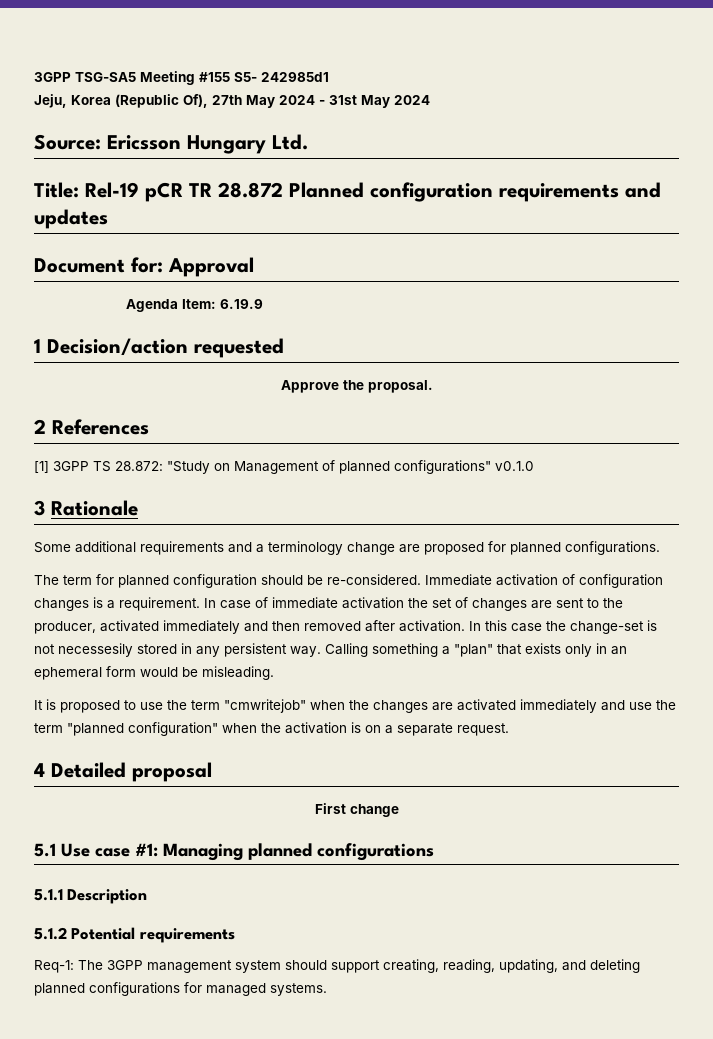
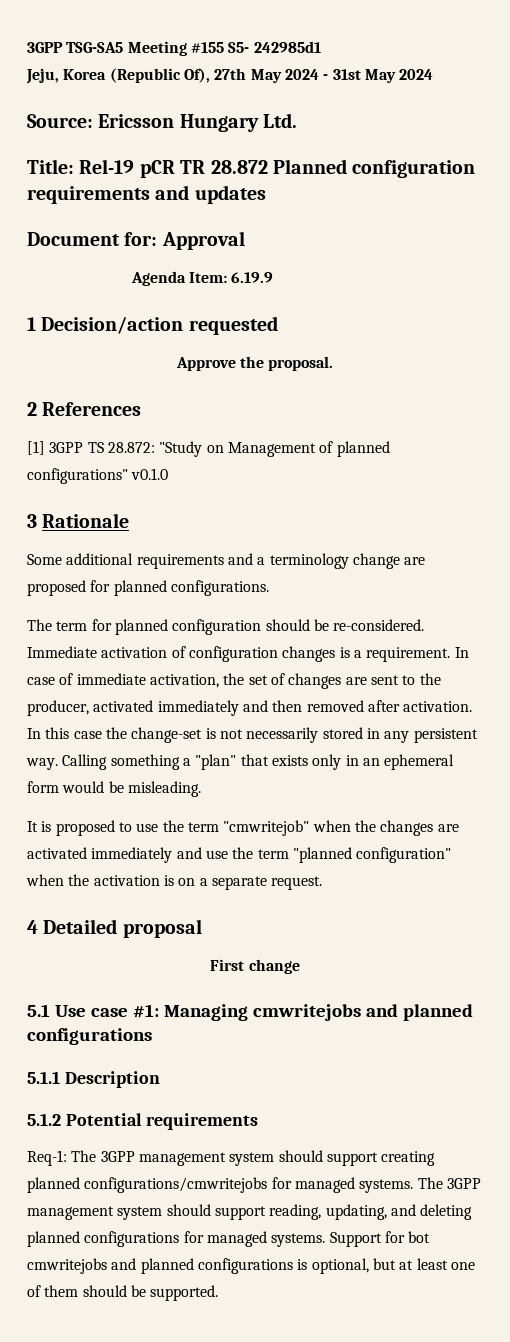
[342,597,404,609] activation -> [149,674,219,688] activation,
[58,643,133,657] necessesily -> [246,727,319,743] necessarily
(243, 852) none -> [252,1004,398,1021] cmwritejobs and
[383,959,439,973] creating, -> [381,1151,436,1166] [27,1177,481,1193] [27,1204,266,1220] creating planned configurations/cmwritejobs for managed systems. The 3GPP management system should support
(327, 989) none -> [329,1231,431,1247] [27,1258,475,1274] [27,1285,219,1301] Support for bot cmwritejobs and planned configurations is optional, but at least one of them should be supported.

